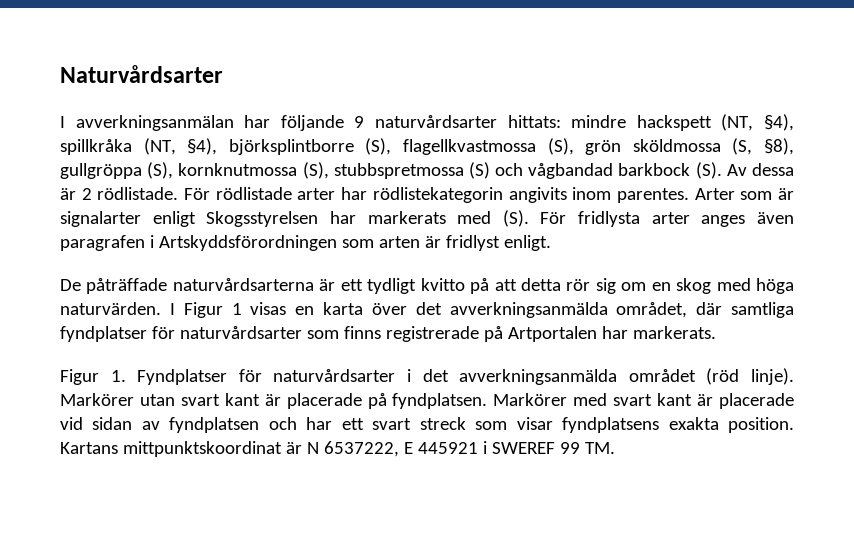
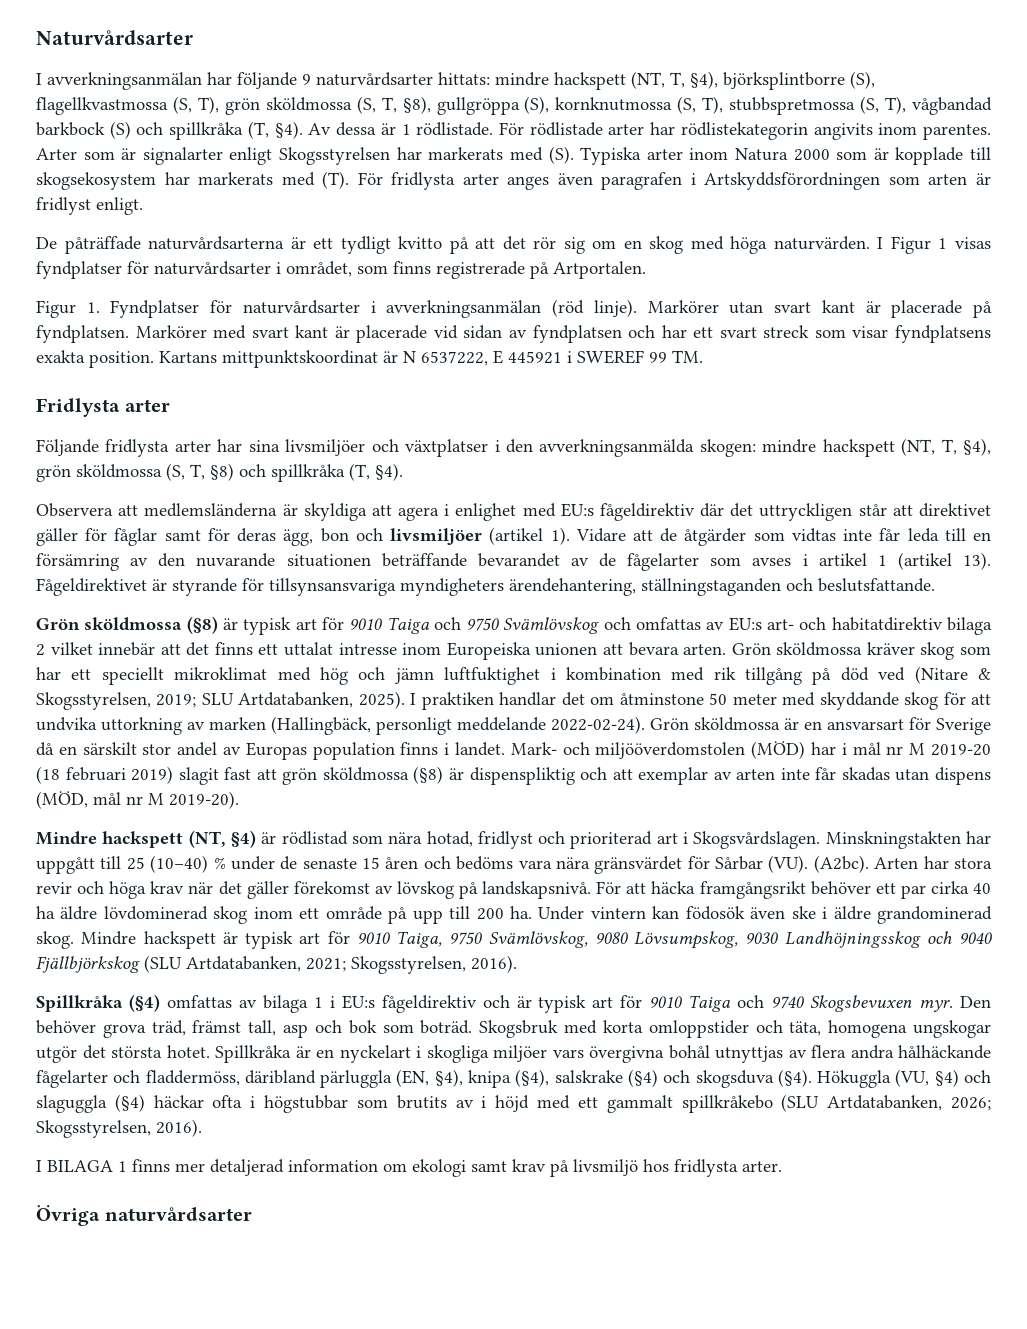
[764,114,795,131] [60,138,176,155] §4), spillkråka (NT, -> [670,72,685,88] T,
[547,138,753,155] (S), grön sköldmossa (S, -> [172,96,397,115] (S, T), grön sköldmossa (S, T,
[302,162,722,179] (S), stubbspretmossa (S) och vågbandad barkbock (S). -> [677,96,992,115] [36,121,303,140] (S, T), stubbspretmossa (S, T), vågbandad barkbock (S) och spillkråka (T, §4).
[81,188,92,200] 2 -> [401,124,411,135] 1
(529, 218) none -> [580,147,991,165] [36,171,350,190] Typiska arter inom Natura 2000 som är kopplade till skogsekosystem har markerats med (T).
[520,278,561,291] detta -> [502,236,526,250] det
[295,302,794,318] en karta över det avverkningsanmälda området, där samtliga -> (991, 243) none
(302, 332) none -> [276,261,352,277] i området,
[507,326,716,342] Artportalen har markerats. -> [553,261,646,279] Artportalen.
[422,369,696,385] det avverkningsanmälda området -> [386,300,542,318] avverkningsanmälan
(615, 448) none -> [36,398,170,417] [36,438,991,457] [36,463,403,482] [36,503,991,521] [36,527,992,546] [36,552,991,571] [36,578,935,596] [36,616,992,635] [36,642,991,660] [36,666,992,685] [36,691,992,710] [36,716,991,735] [36,741,991,760] [36,766,991,785] [36,791,239,809] [36,830,991,849] [36,855,993,874] [36,881,992,899] [36,906,993,924] [36,931,993,949] [36,955,517,974] [36,994,992,1013] [36,1020,992,1038] [36,1045,991,1063] [36,1069,991,1088] [36,1094,992,1113] [36,1119,202,1138] [36,1159,782,1177] [36,1205,252,1226] // Fridlysta arter // Följande fridlysta arter har sina livsmiljöer och växtplatser i den avverkningsanmälda skogen: mindre hackspett (NT, T, §4), grön sköldmossa (S, T, §8) och spillkråka (T, §4). // Observera att medlemsländerna är skyldiga att agera i enlighet med EU:s fågeldirektiv där det uttryckligen står att direktivet gäller för fåglar samt för deras ägg, bon och livsmiljöer (artikel 1). Vidare att de åtgärder som vidtas inte får leda till en försämring av den nuvarande situationen beträffande bevarandet av de fågelarter som avses i artikel 1 (artikel 13). Fågeldirektivet är styrande för tillsynsansvariga myndigheters ärendehantering, ställningstaganden och beslutsfattande. // Grön sköldmossa (§8) är typisk art för 9010 Taiga och 9750 Svämlövskog och omfattas av EU:s art- och habitatdirektiv bilaga 2 vilket innebär att det finns ett uttalat intresse inom Europeiska unionen att bevara arten. Grön sköldmossa kräver skog som har ett speciellt mikroklimat med hög och jämn luftfuktighet i kombination med rik tillgång på död ved (Nitare & Skogsstyrelsen, 2019; SLU Artdatabanken, 2025). I praktiken handlar det om åtminstone 50 meter med skyddande skog för att undvika uttorkning av marken (Hallingbäck, personligt meddelande 2022-02-24). Grön sköldmossa är en ansvarsart för Sverige då en särskilt stor andel av Europas population finns i landet. Mark- och miljööverdomstolen (MÖD) har i mål nr M 2019-20 (18 februari 2019) slagit fast att grön sköldmossa (§8) är dispenspliktig och att exemplar av arten inte får skadas utan dispens (MÖD, mål nr M 2019-20). // Mindre hackspett (NT, §4) är rödlistad som nära hotad, fridlyst och prioriterad art i Skogsvårdslagen. Minskningstakten har uppgått till 25 (10–40) % under de senaste 15 åren och bedöms vara nära gränsvärdet för Sårbar (VU). (A2bc). Arten har stora revir och höga krav när det gäller förekomst av lövskog på landskapsnivå. För att häcka framgångsrikt behöver ett par cirka 40 ha äldre lövdominerad skog inom ett område på upp till 200 ha. Under vintern kan födosök även ske i äldre grandominerad skog. Mindre hackspett är typisk art för 9010 Taiga, 9750 Svämlövskog, 9080 Lövsumpskog, 9030 Landhöjningsskog och 9040 Fjällbjörkskog (SLU Artdatabanken, 2021; Skogsstyrelsen, 2016). // Spillkråka (§4) omfattas av bilaga 1 i EU:s fågeldirektiv och är typisk art för 9010 Taiga och 9740 Skogsbevuxen myr. Den behöver grova träd, främst tall, asp och bok som boträd. Skogsbruk med korta omloppstider och täta, homogena ungskogar utgör det största hotet. Spillkråka är en nyckelart i skogliga miljöer vars övergivna bohål utnyttjas av flera andra hålhäckande fågelarter och fladdermöss, däribland pärluggla (EN, §4), knipa (§4), salskrake (§4) och skogsduva (§4). Hökuggla (VU, §4) och slaguggla (§4) häckar ofta i högstubbar som brutits av i höjd med ett gammalt spillkråkebo (SLU Artdatabanken, 2026; Skogsstyrelsen, 2016). // I BILAGA 1 finns mer detaljerad information om ekologi samt krav på livsmiljö hos fridlysta arter. // Övriga naturvårdsarter

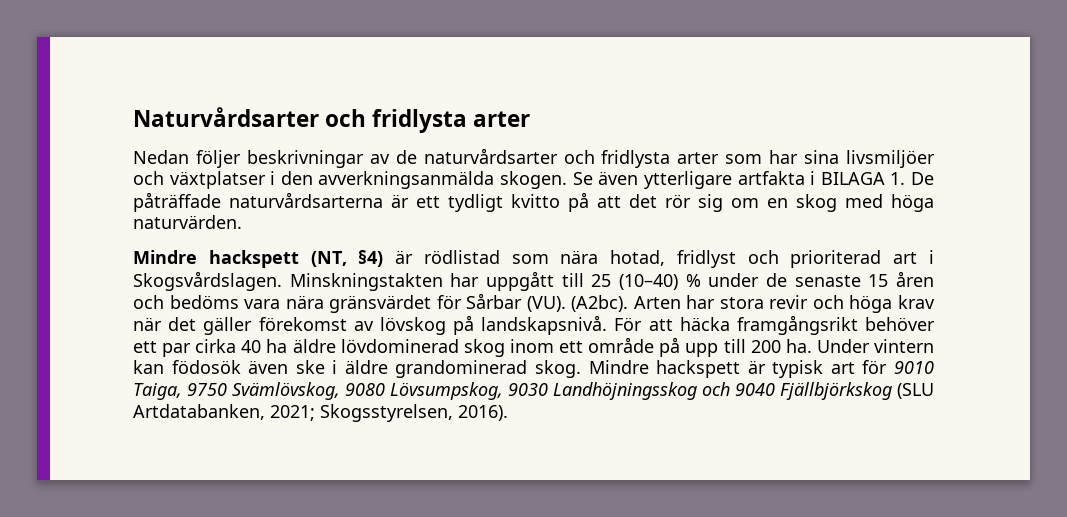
[36,71,875,90] [36,96,992,115] [36,121,991,140] [36,146,991,165] [36,171,991,190] [36,197,143,215] // I avverkningsanmälan har följande 9 naturvårdsarter hittats: mindre hackspett (NT, T, §4), björksplintborre (S), flagellkvastmossa (S, T), grön sköldmossa (S, T, §8), gullgröppa (S), kornknutmossa (S, T), stubbspretmossa (S, T), vågbandad barkbock (S) och spillkråka (T, §4). Av dessa är 1 rödlistade. För rödlistade arter har rödlistekategorin angivits inom parentes. Arter som är signalarter enligt Skogsstyrelsen har markerats med (S). Typiska arter inom Natura 2000 som är kopplade till skogsekosystem har markerats med (T). För fridlysta arter anges även paragrafen i Artskyddsförordningen som arten är fridlyst enligt. // -> [325,109,531,133] [133,148,935,168] [133,171,906,189] och fridlysta arter // Nedan följer beskrivningar av de naturvårdsarter och fridlysta arter som har sina livsmiljöer och växtplatser i den avverkningsanmälda skogen. Se även ytterligare artfakta i BILAGA 1.
[877,236,991,254] [36,261,646,279] [36,299,993,318] [36,325,991,343] [36,350,703,368] [36,398,170,417] [36,438,991,457] [36,463,403,482] [36,503,991,521] [36,527,992,546] [36,552,991,571] [36,578,935,596] [36,616,992,635] [36,642,991,660] [36,666,992,685] [36,691,992,710] [36,716,991,735] [36,741,991,760] [36,766,991,785] [36,791,239,809] I Figur 1 visas fyndplatser för naturvårdsarter i området, som finns registrerade på Artportalen. // Figur 1. Fyndplatser för naturvårdsarter i avverkningsanmälan (röd linje). Markörer utan svart kant är placerade på fyndplatsen. Markörer med svart kant är placerade vid sidan av fyndplatsen och har ett svart streck som visar fyndplatsens exakta position. Kartans mittpunktskoordinat är N 6537222, E 445921 i SWEREF 99 TM. // Fridlysta arter // Följande fridlysta arter har sina livsmiljöer och växtplatser i den avverkningsanmälda skogen: mindre hackspett (NT, T, §4), grön sköldmossa (S, T, §8) och spillkråka (T, §4). // Observera att medlemsländerna är skyldiga att agera i enlighet med EU:s fågeldirektiv där det uttryckligen står att direktivet gäller för fåglar samt för deras ägg, bon och livsmiljöer (artikel 1). Vidare att de åtgärder som vidtas inte får leda till en försämring av den nuvarande situationen beträffande bevarandet av de fågelarter som avses i artikel 1 (artikel 13). Fågeldirektivet är styrande för tillsynsansvariga myndigheters ärendehantering, ställningstaganden och beslutsfattande. // Grön sköldmossa (§8) är typisk art för 9010 Taiga och 9750 Svämlövskog och omfattas av EU:s art- och habitatdirektiv bilaga 2 vilket innebär att det finns ett uttalat intresse inom Europeiska unionen att bevara arten. Grön sköldmossa kräver skog som har ett speciellt mikroklimat med hög och jämn luftfuktighet i kombination med rik tillgång på död ved (Nitare & Skogsstyrelsen, 2019; SLU Artdatabanken, 2025). I praktiken handlar det om åtminstone 50 meter med skyddande skog för att undvika uttorkning av marken (Hallingbäck, personligt meddelande 2022-02-24). Grön sköldmossa är en ansvarsart för Sverige då en särskilt stor andel av Europas population finns i landet. Mark- och miljööverdomstolen (MÖD) har i mål nr M 2019-20 (18 februari 2019) slagit fast att grön sköldmossa (§8) är dispenspliktig och att exemplar av arten inte får skadas utan dispens (MÖD, mål nr M 2019-20). -> (242, 222) none
[36,994,992,1013] [36,1020,992,1038] [36,1045,991,1063] [36,1069,991,1088] [36,1094,992,1113] [36,1119,202,1138] [36,1159,782,1177] [36,1205,252,1226] // Spillkråka (§4) omfattas av bilaga 1 i EU:s fågeldirektiv och är typisk art för 9010 Taiga och 9740 Skogsbevuxen myr. Den behöver grova träd, främst tall, asp och bok som boträd. Skogsbruk med korta omloppstider och täta, homogena ungskogar utgör det största hotet. Spillkråka är en nyckelart i skogliga miljöer vars övergivna bohål utnyttjas av flera andra hålhäckande fågelarter och fladdermöss, däribland pärluggla (EN, §4), knipa (§4), salskrake (§4) och skogsduva (§4). Hökuggla (VU, §4) och slaguggla (§4) häckar ofta i högstubbar som brutits av i höjd med ett gammalt spillkråkebo (SLU Artdatabanken, 2026; Skogsstyrelsen, 2016). // I BILAGA 1 finns mer detaljerad information om ekologi samt krav på livsmiljö hos fridlysta arter. // Övriga naturvårdsarter -> (508, 413) none

